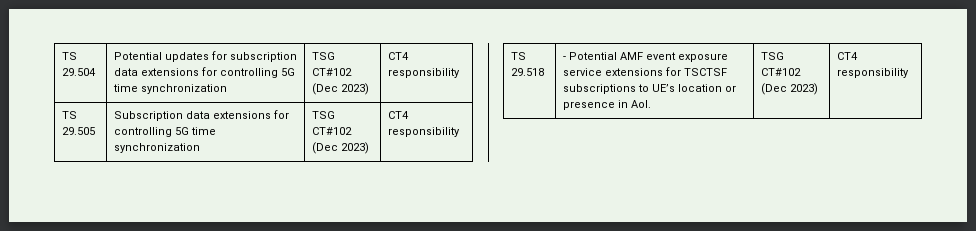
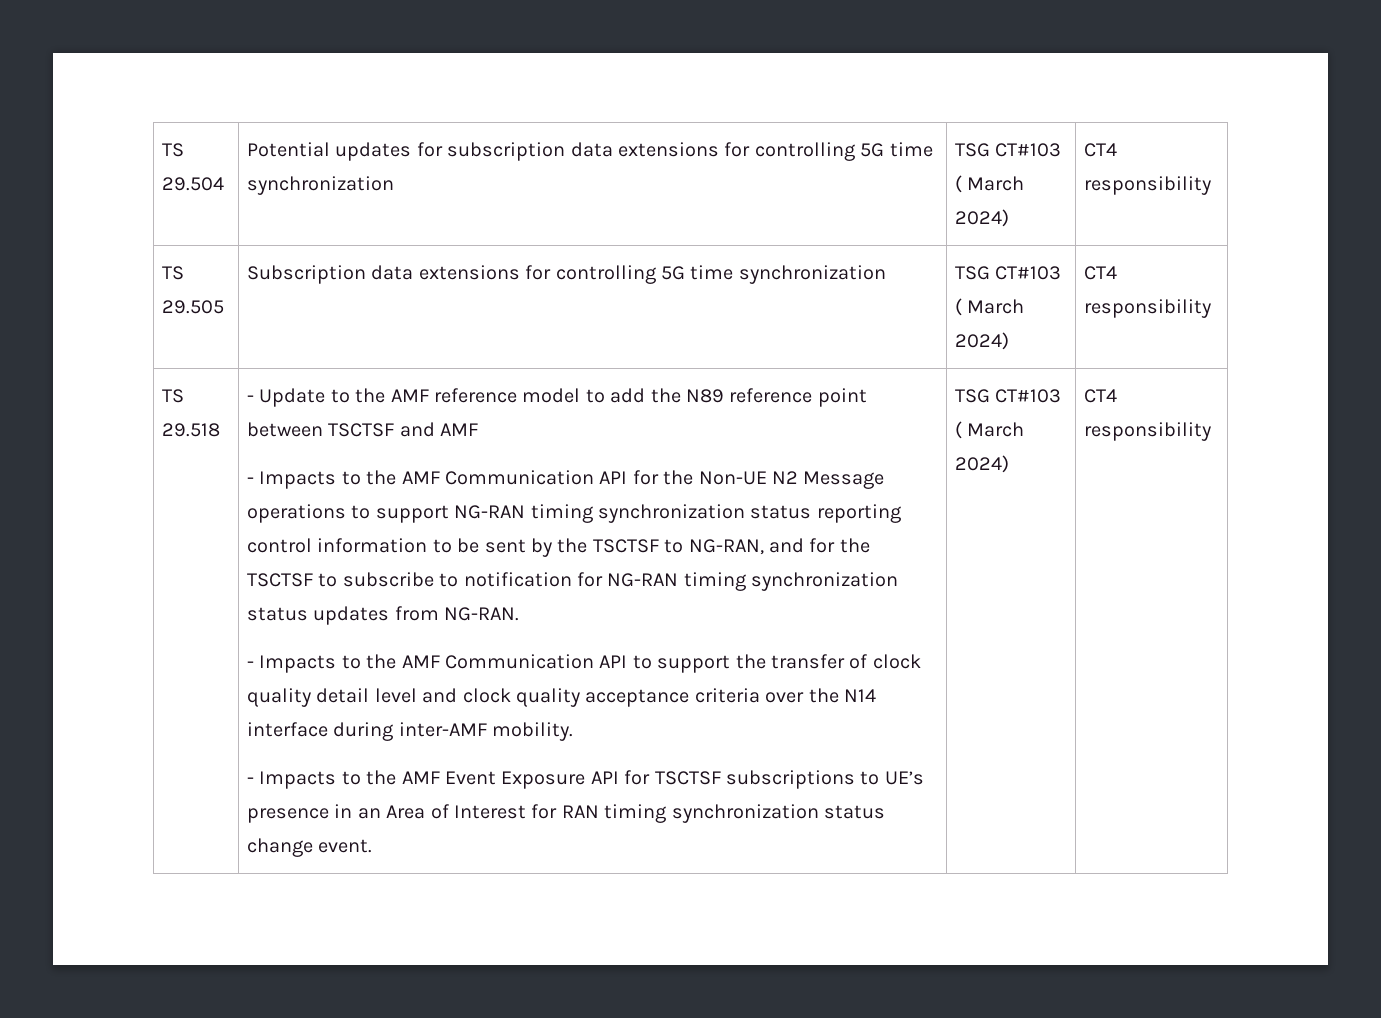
[311,68,352,76] [311,83,369,95] CT#102 (Dec 2023) -> [995,143,1062,157] [954,175,1025,193] [954,209,1009,227] CT#103 ( March 2024)
[311,127,352,135] [311,142,369,154] CT#102 (Dec 2023) -> [995,266,1062,280] [954,298,1025,316] [954,332,1009,350] CT#103 ( March 2024)
[568,52,728,62] [562,68,663,76] Potential AMF event exposure service extensions -> [259,388,867,407] [246,422,479,437] [246,470,885,489] [246,504,901,523] [246,538,870,557] [246,572,899,591] [246,606,520,625] [246,654,921,673] [246,688,876,707] [246,722,574,741] [246,770,619,789] Update to the AMF reference model to add the N89 reference point between TSCTSF and AMF // - Impacts to the AMF Communication API for the Non-UE N2 Message operations to support NG-RAN timing synchronization status reporting control information to be sent by the TSCTSF to NG-RAN, and for the TSCTSF to subscribe to notification for NG-RAN timing synchronization status updates from NG-RAN. // - Impacts to the AMF Communication API to support the transfer of clock quality detail level and clock quality acceptance criteria over the N14 interface during inter-AMF mobility. // - Impacts to the AMF Event Exposure API
[677,84,736,92] [562,100,651,110] [760,52,784,60] [760,68,801,76] [760,83,818,95] location or presence in AoI. | TSG CT#102 (Dec 2023) -> [246,804,885,823] [246,838,373,857] [954,389,1062,403] [954,421,1025,439] [954,455,1009,473] presence in an Area of Interest for RAN timing synchronization status change event. | TSG CT#103 ( March 2024)

